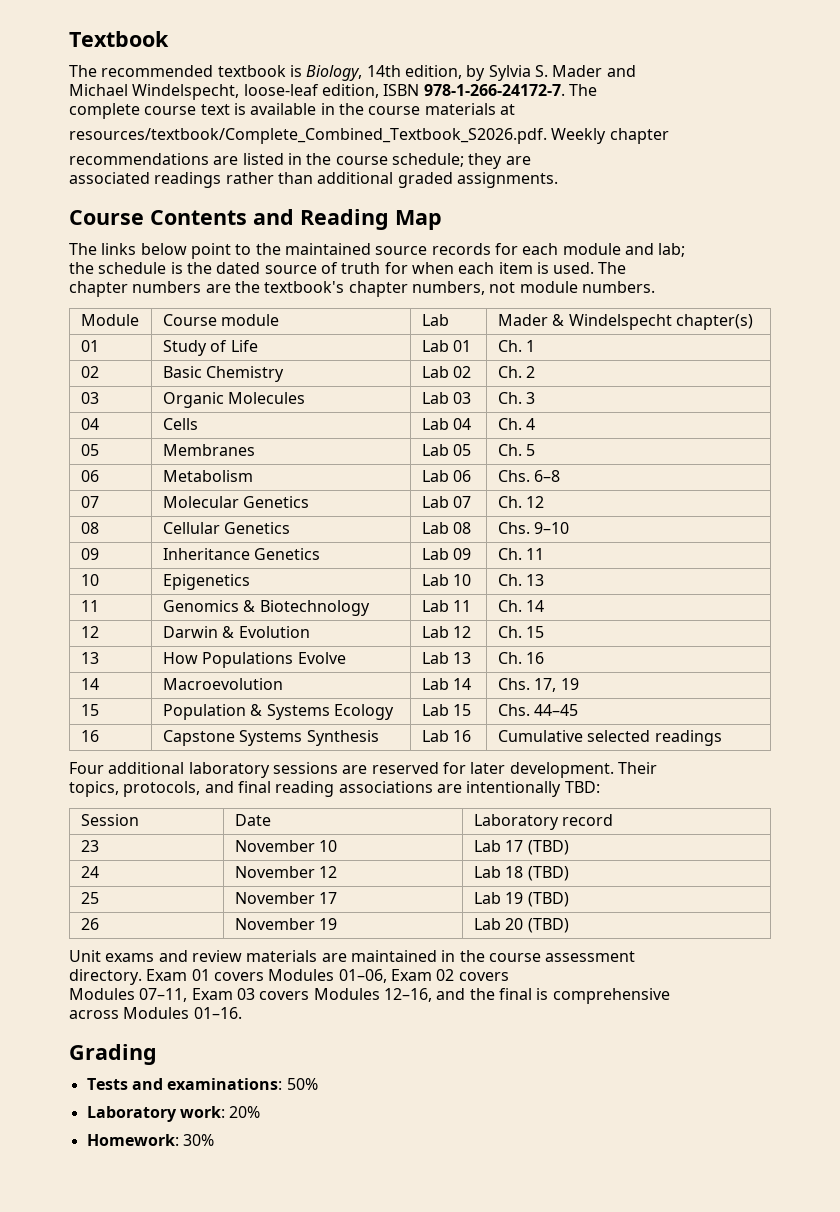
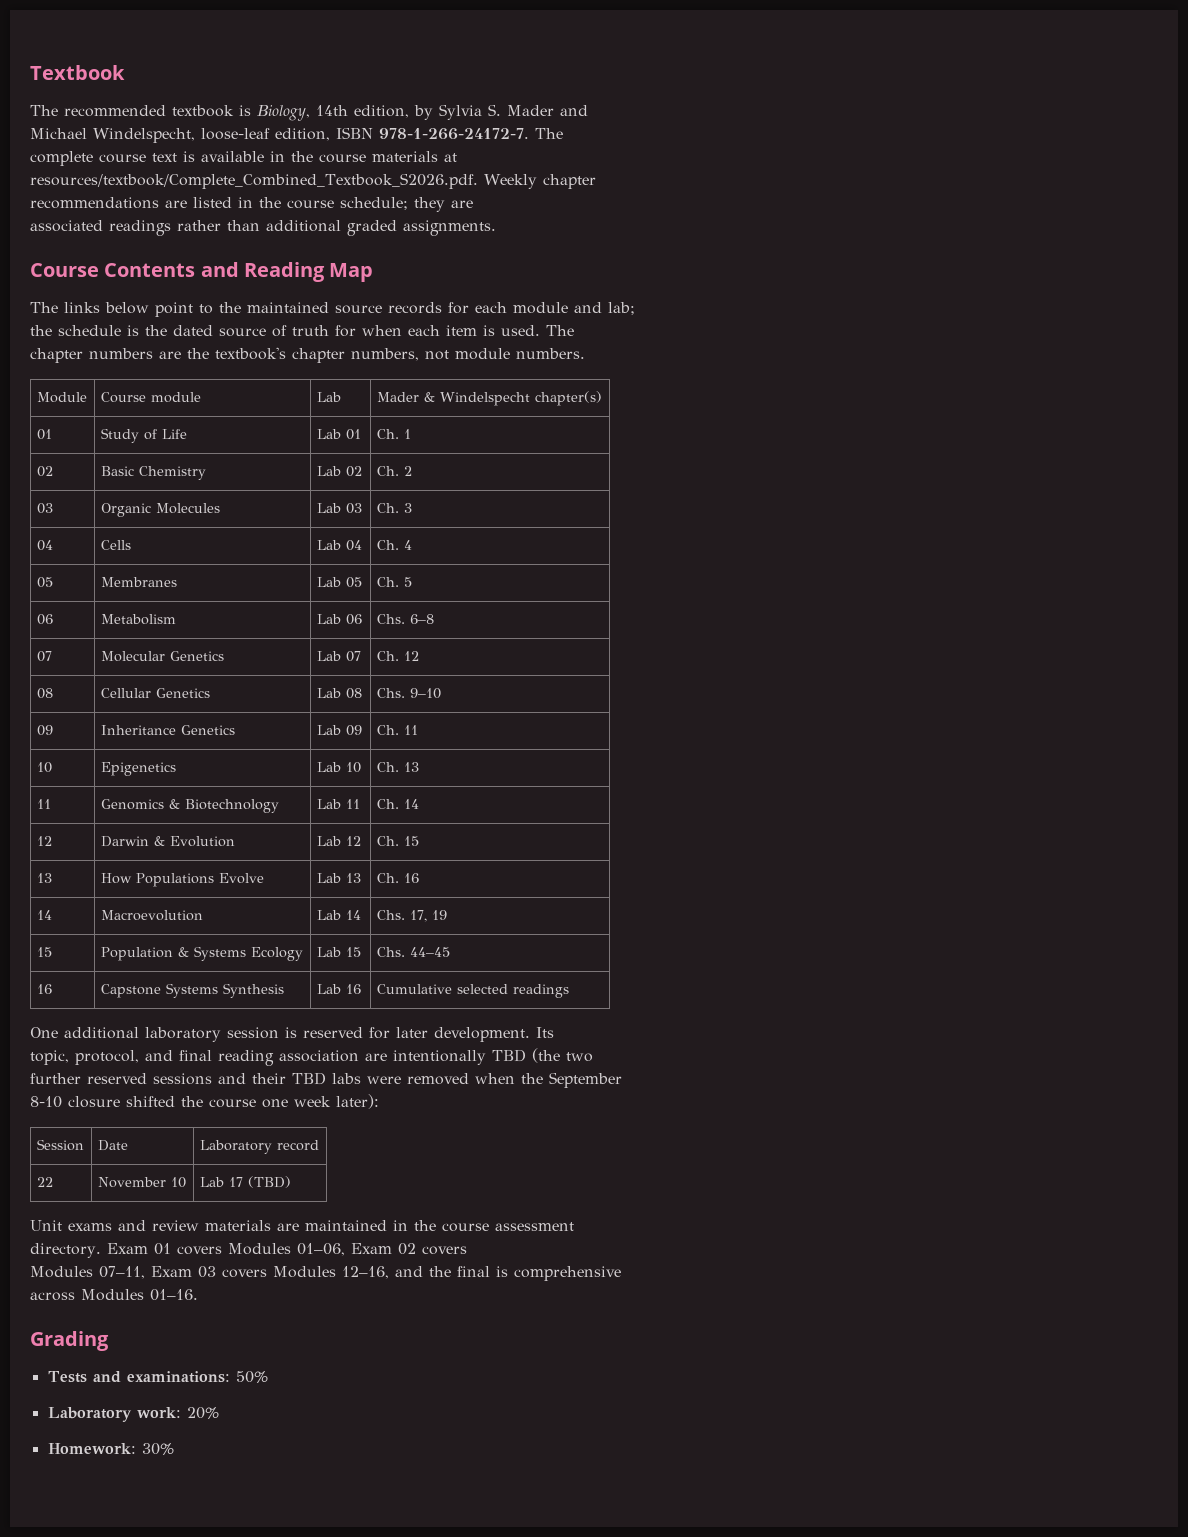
[69,762,104,774] Four -> [30,1027,58,1038] One
[272,762,368,774] sessions are -> [227,1027,297,1039] session is
[617,762,657,774] [69,781,201,797] Their // topics, protocols, -> [536,1027,554,1038] [30,1050,139,1065] Its // topic, protocol,
[338,781,433,793] associations -> [279,1050,359,1062] association
[564,781,600,793] TBD: -> [492,1048,593,1063] [30,1072,622,1088] [30,1094,379,1109] TBD (the two // further reserved sessions and their TBD labs were removed when the September // 8-10 closure shifted the course one week later):
[80,840,99,852] 23 -> [36,1177,53,1187] 22
[80,866,99,878] [234,866,338,878] [473,866,569,881] [80,892,99,904] [234,892,338,904] [473,892,569,907] [80,918,99,930] [234,918,338,930] [473,918,569,933] // 24 | November 12 | Lab 18 (TBD) // 25 | November 17 | Lab 19 (TBD) // 26 | November 19 | Lab 20 (TBD) -> (291, 1182) none

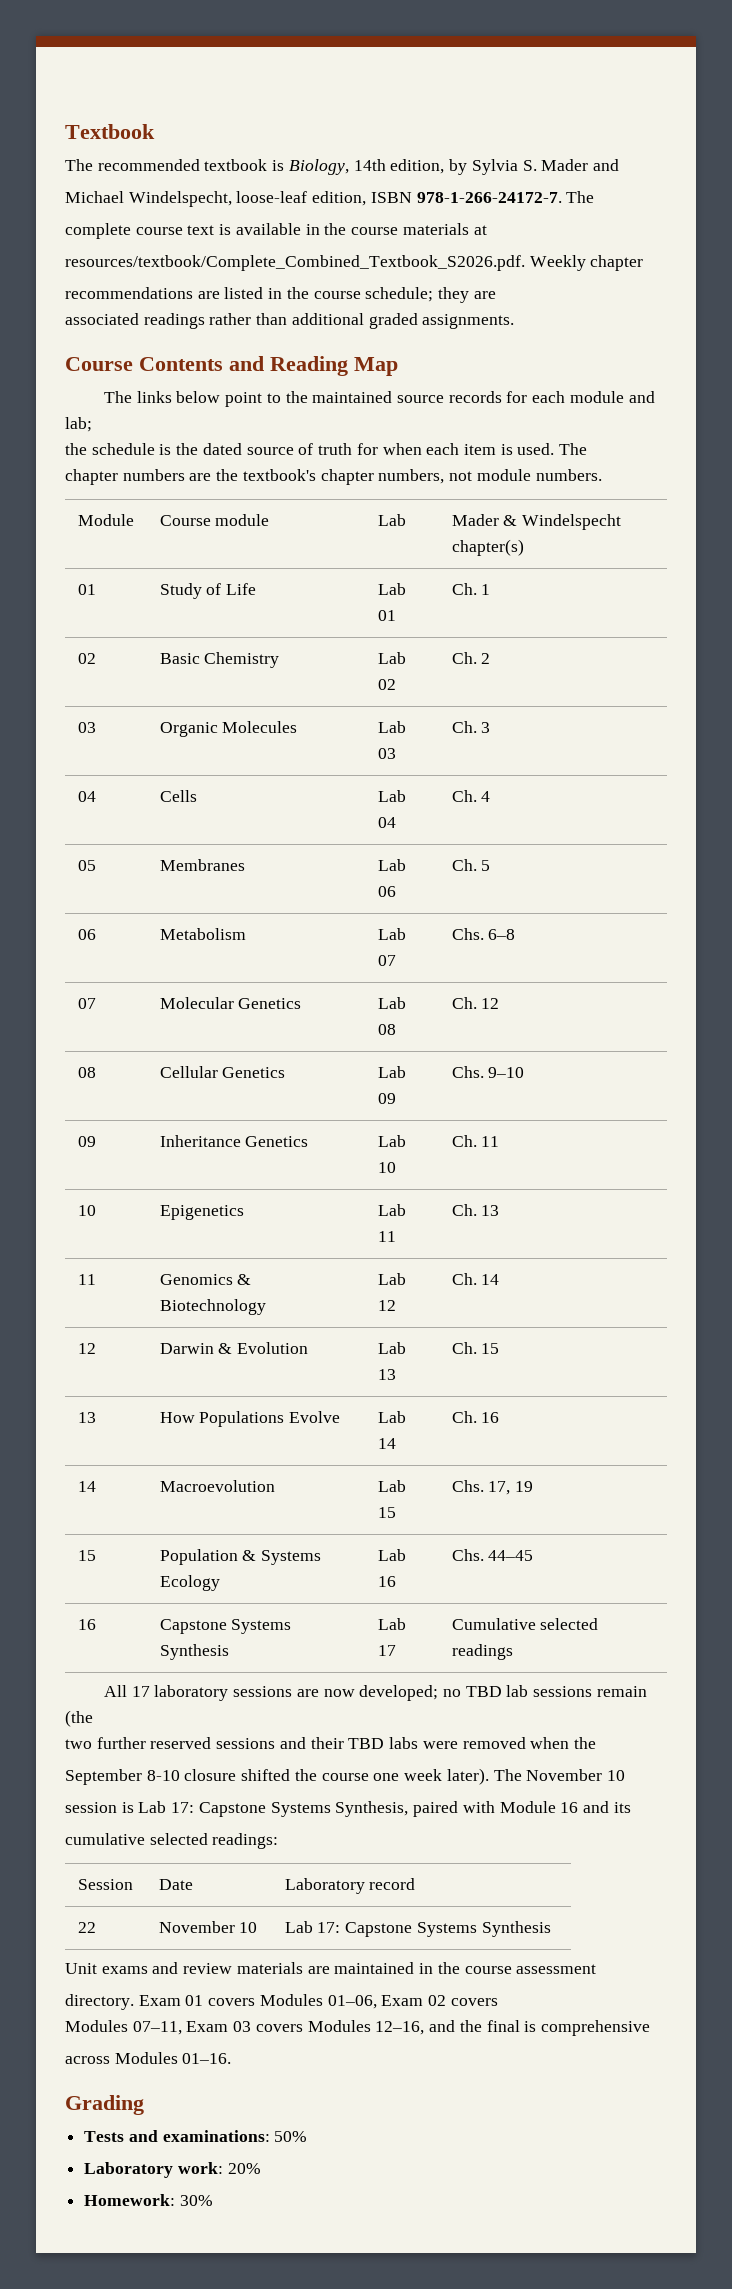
[345,577,362,588] 05 -> [377,886,396,897] 06
[345,614,362,625] 06 -> [377,955,396,966] 07
[345,651,361,662] 07 -> [377,1024,396,1035] 08
[345,688,362,699] 08 -> [377,1093,396,1104] 09
[345,725,362,736] 09 -> [377,1162,396,1173] 10
[345,762,361,773] 10 -> [377,1231,396,1242] 11
[345,799,360,809] 11 -> [377,1300,396,1311] 12
[345,836,361,846] 12 -> [377,1369,396,1380] 13
[345,873,361,883] 13 -> [377,1438,396,1449] 14
[345,910,361,920] 14 -> [377,1507,396,1518] 15
[345,947,361,957] 15 -> [377,1576,396,1587] 16
[345,984,361,994] 16 -> [377,1645,396,1656] 17
[30,1027,554,1042] [30,1048,560,1066] One additional laboratory session is reserved for later development. Its // topic, protocol, and final reading association are intentionally TBD (the -> [103,1685,647,1701] [65,1710,93,1727] All 17 laboratory sessions are now developed; no TBD lab sessions remain (the //
(593, 1057) // -> (92, 1744) none
(543, 1078) none -> (596, 1743) //
(622, 1080) // -> (142, 1777) none
[336,1094,379,1109] later): -> [446,1768,625,1785] [65,1801,631,1817] [65,1833,279,1849] later). The November 10 // session is Lab 17: Capstone Systems Synthesis, paired with Module 16 and its // cumulative selected readings:
[228,1176,291,1188] 17 (TBD) -> [317,1921,551,1937] 17: Capstone Systems Synthesis

